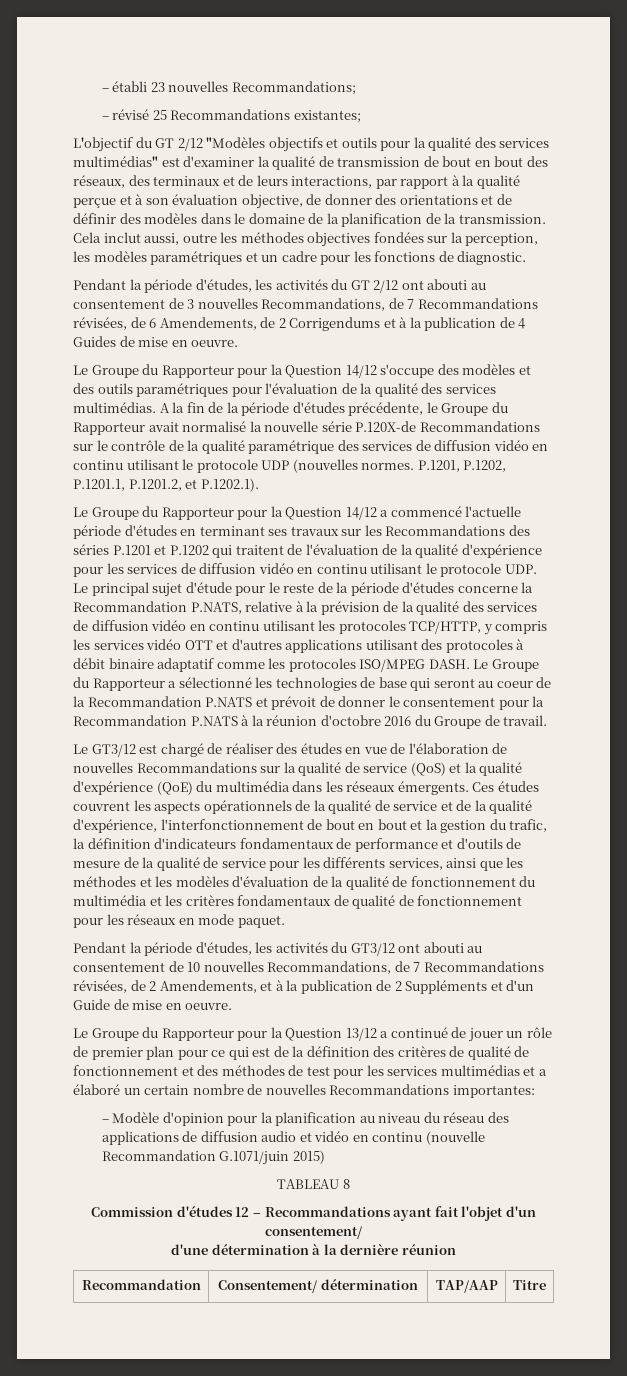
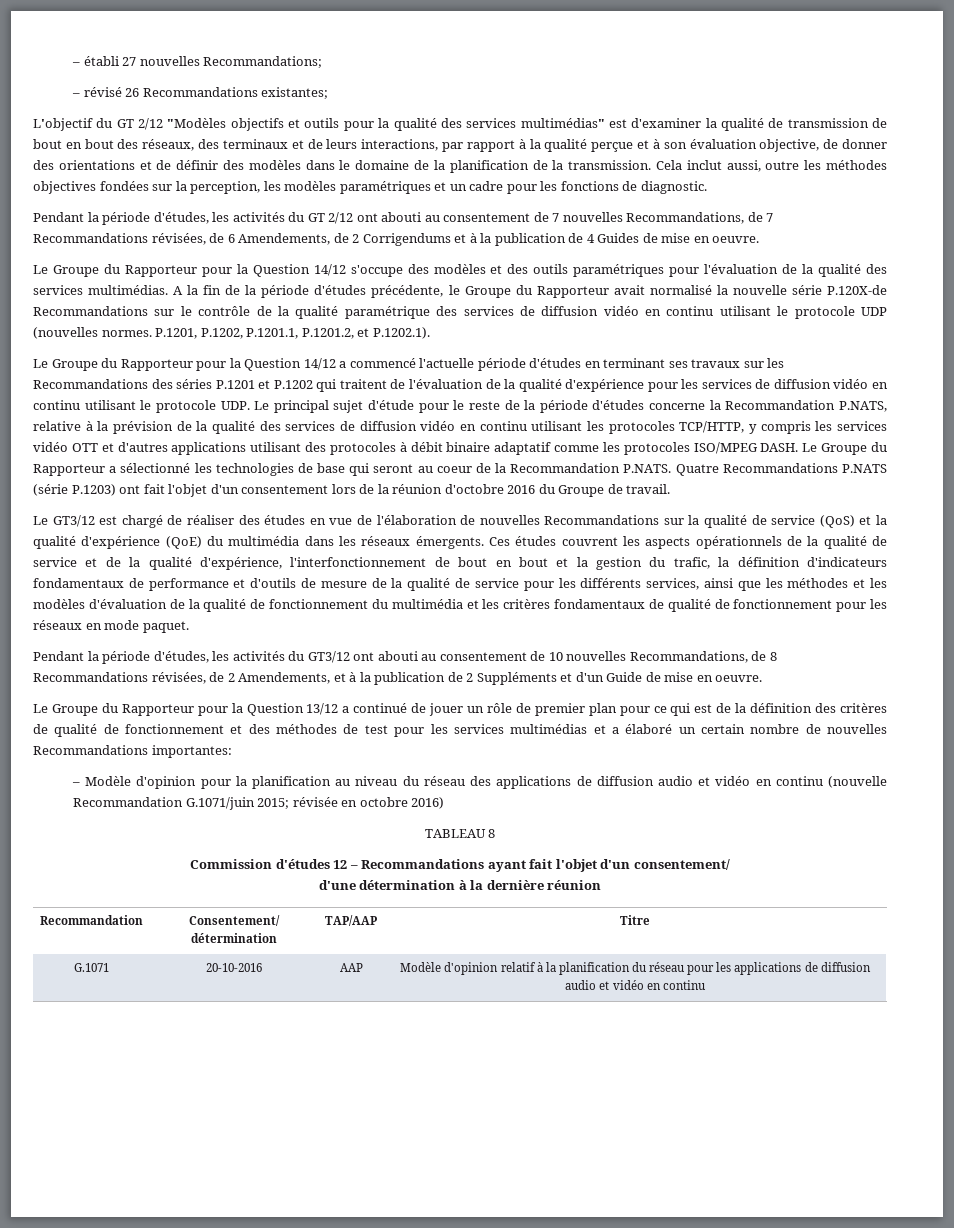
[150,82,165,92] 23 -> [122,57,137,66] 27
[152,110,167,120] 25 -> [125,88,140,97] 26
[187,299,195,309] 3 -> [552,213,560,222] 7
[205,696,545,710] [73,715,250,726] P.NATS et prévoit de donner le consentement pour la Recommandation P.NATS à -> [623,463,887,476] [33,484,375,497] P.NATS. Quatre Recommandations P.NATS (série P.1203) ont fait l'objet d'un consentement lors de
[413,962,421,972] 7 -> [769,652,777,661] 8
[292,1150,325,1164] 2015) -> [257,797,445,809] 2015; révisée en octobre 2016)
(546, 1285) none -> [73,963,109,972] [205,963,262,972] [339,963,363,972] [400,962,871,975] [565,980,706,990] // G.1071 | 20-10-2016 | AAP | Modèle d'opinion relatif à la planification du réseau pour les applications de diffusion audio et vidéo en continu

